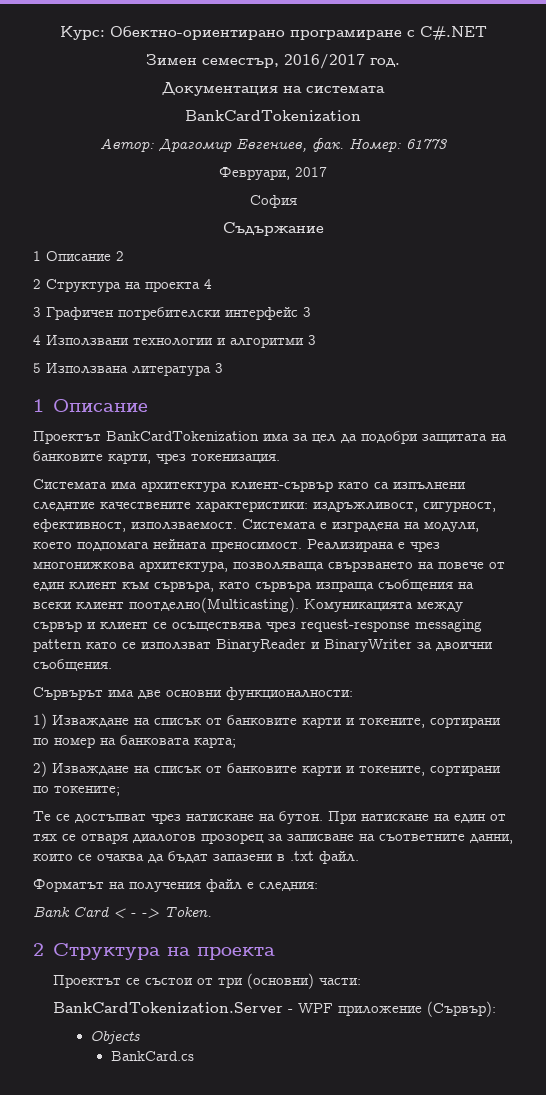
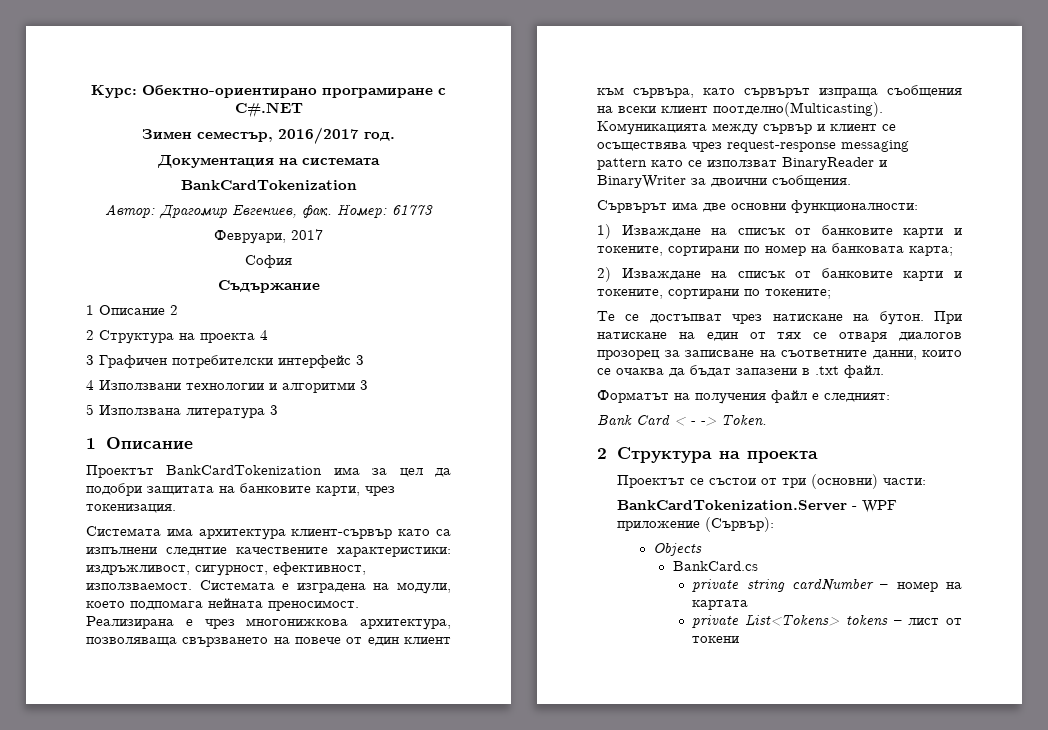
[255,581,312,592] сървъра -> [744,88,810,98] сървърът
[259,882,318,891] следния: -> [824,393,890,402] следният:
(194, 1056) none -> [692,578,962,592] [692,600,749,610] [692,614,962,628] [692,636,740,643] // private string cardNumber – номер на картата // private List<Tokens> tokens – лист от токени

